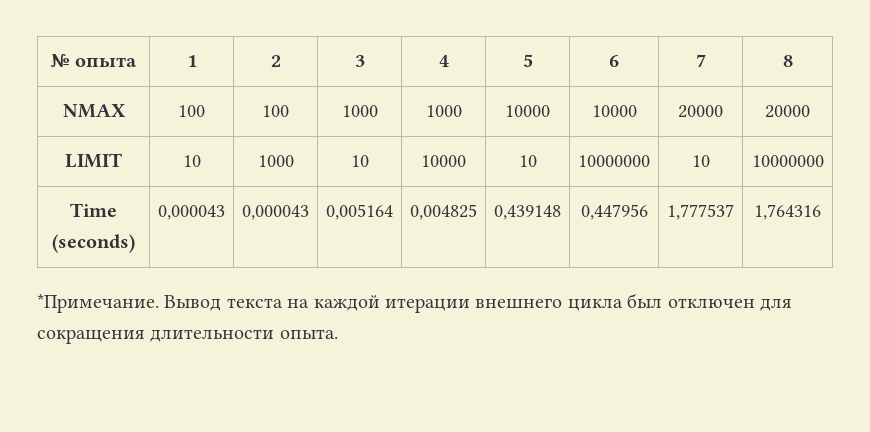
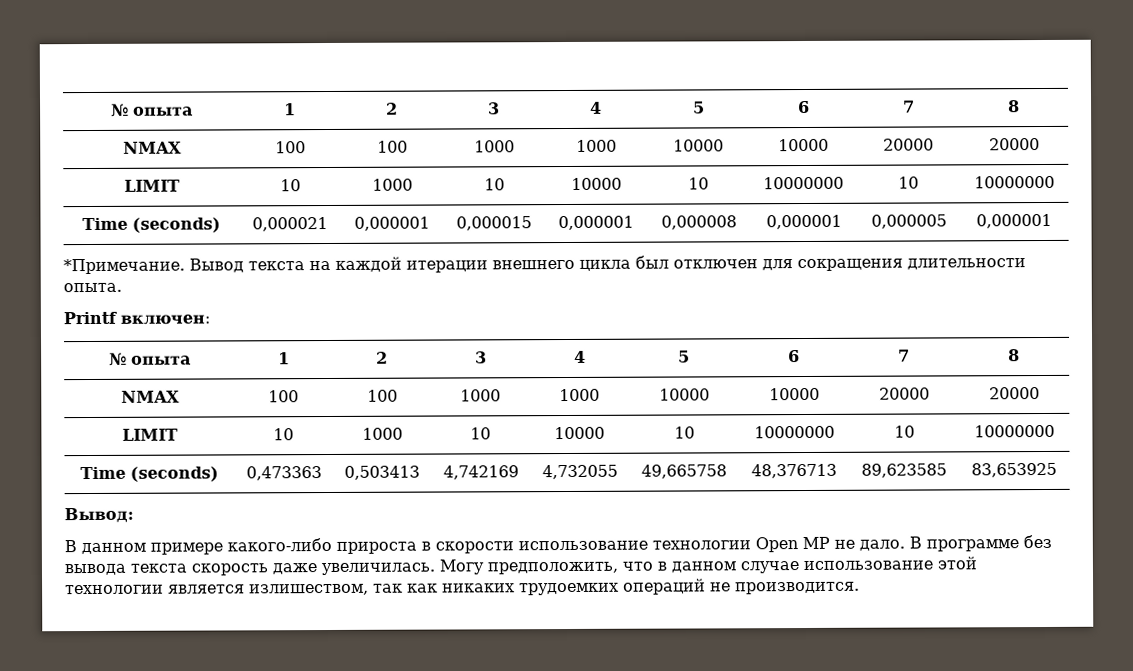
[158,205,225,220] [241,205,309,220] [326,204,393,220] [410,204,477,220] [494,205,561,220] [580,204,648,220] [667,204,734,220] [754,204,821,220] 0,000043 | 0,000043 | 0,005164 | 0,004825 | 0,439148 | 0,447956 | 1,777537 | 1,764316 -> [252,217,328,232] [354,216,430,231] [456,216,532,231] [558,215,634,231] [660,215,737,230] [765,214,842,230] [870,214,947,229] [976,213,1052,229] 0,000021 | 0,000001 | 0,000015 | 0,000001 | 0,000008 | 0,000001 | 0,000005 | 0,000001
(338, 334) none -> [63,311,210,325] [108,352,191,366] [277,352,290,365] [376,351,388,364] [474,351,487,364] [573,350,586,363] [678,350,690,363] [788,350,800,363] [898,349,910,362] [1008,349,1020,362] [120,390,180,403] [268,390,299,403] [366,389,398,402] [460,389,501,402] [559,388,600,402] [658,388,710,401] [768,387,820,401] [878,387,930,400] [988,387,1040,400] [121,428,178,441] [273,428,294,441] [361,427,403,440] [470,427,491,440] [554,426,605,440] [673,426,695,439] [753,425,835,439] [893,425,915,438] [973,424,1055,438] [80,466,219,482] [245,466,322,481] [344,465,420,480] [442,465,519,480] [541,464,618,480] [641,464,727,479] [751,463,837,479] [861,463,947,478] [971,462,1057,478] [64,507,134,524] [64,534,1052,555] [64,556,977,576] [65,578,860,596] // Printf включен: // № опыта | 1 | 2 | 3 | 4 | 5 | 6 | 7 | 8 // NMAX | 100 | 100 | 1000 | 1000 | 10000 | 10000 | 20000 | 20000 // LIMIT | 10 | 1000 | 10 | 10000 | 10 | 10000000 | 10 | 10000000 // Time (seconds) | 0,473363 | 0,503413 | 4,742169 | 4,732055 | 49,665758 | 48,376713 | 89,623585 | 83,653925 // Вывод: // В данном примере какого-либо прироста в скорости использование технологии Open MP не дало. В программе без вывода текста скорость даже увеличилась. Могу предположить, что в данном случае использование этой технологии является излишеством, так как никаких трудоемких операций не производится.

